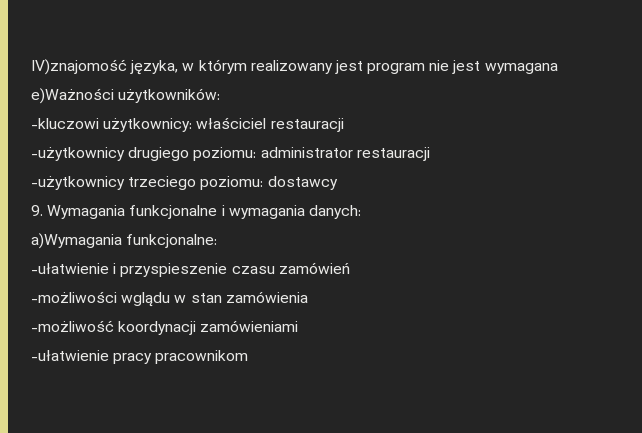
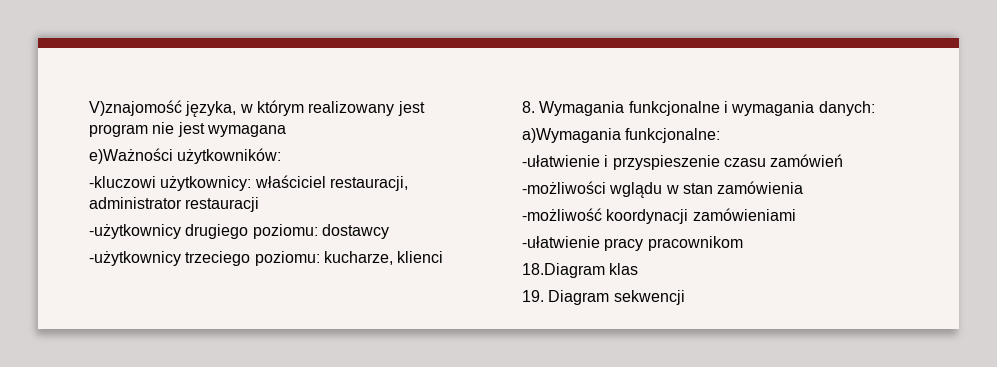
[31,59,127,75] IV)znajomość -> [89,100,182,116] V)znajomość
(267, 123) none -> [329,176,408,191] [89,197,182,209] restauracji, administrator
[260,147,430,161] administrator restauracji -> [321,224,389,239] dostawcy
[267,176,338,190] [31,205,43,216] dostawcy // 9. -> [323,251,444,265] [522,101,535,113] kucharze, klienci // 8.
(249, 357) none -> [522,263,639,278] [522,290,685,305] // 18.Diagram klas // 19. Diagram sekwencji

